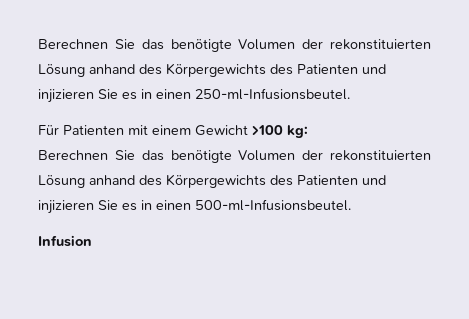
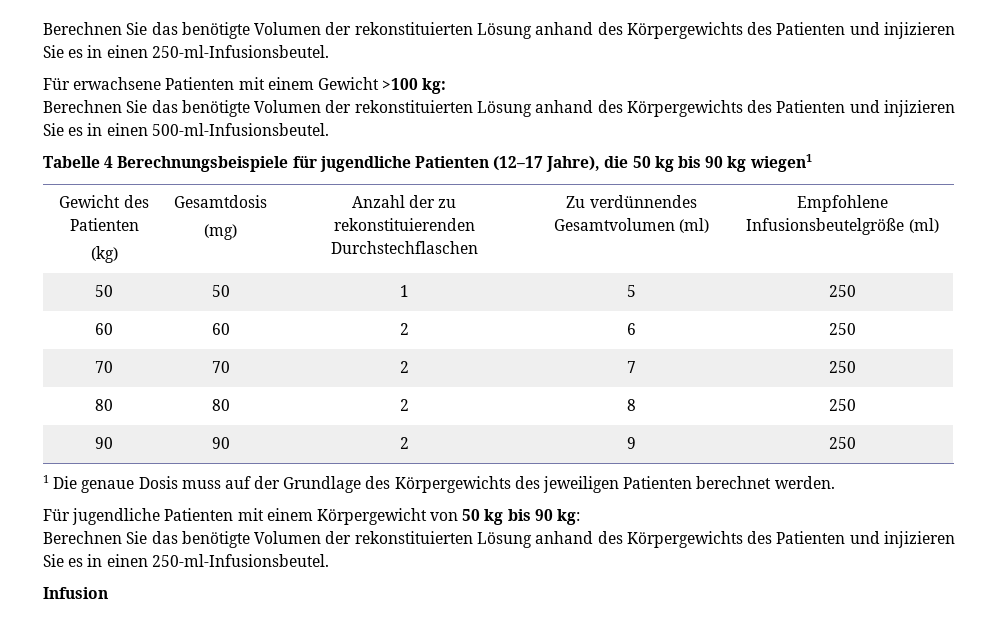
(59, 130) none -> [73,77,162,90] erwachsene
(351, 205) none -> [43,154,812,172] [59,195,149,208] [69,218,139,231] [90,246,118,263] [174,195,267,208] [204,224,237,240] [351,195,457,208] [333,218,475,231] [330,241,478,254] [566,195,697,208] [553,218,710,233] [797,195,888,212] [746,218,939,235] [95,285,113,297] [211,285,230,297] [399,285,409,297] [627,285,636,297] [829,285,856,297] [95,323,113,335] [211,323,230,335] [399,323,409,335] [627,323,636,335] [829,323,856,335] [95,361,113,373] [211,361,230,373] [399,361,409,373] [627,361,636,373] [829,361,856,373] [95,399,113,411] [211,399,230,411] [399,399,409,411] [627,399,636,411] [829,399,856,411] [95,437,113,449] [211,437,230,449] [399,437,409,449] [627,437,636,449] [829,437,856,449] [43,475,835,493] [43,508,581,525] [43,531,956,548] [43,554,329,567] // Tabelle 4 Berechnungsbeispiele für jugendliche Patienten (12–17 Jahre), die 50 kg bis 90 kg wiegen1 // Gewicht des Patienten // (kg) | Gesamtdosis // (mg) | Anzahl der zu rekonstituierenden Durchstechflaschen | Zu verdünnendes Gesamtvolumen (ml) | Empfohlene Infusionsbeutelgröße (ml) // 50 | 50 | 1 | 5 | 250 // 60 | 60 | 2 | 6 | 250 // 70 | 70 | 2 | 7 | 250 // 80 | 80 | 2 | 8 | 250 // 90 | 90 | 2 | 9 | 250 // 1 Die genaue Dosis muss auf der Grundlage des Körpergewichts des jeweiligen Patienten berechnet werden. // Für jugendliche Patienten mit einem Körpergewicht von 50 kg bis 90 kg: // Berechnen Sie das benötigte Volumen der rekonstituierten Lösung anhand des Körpergewichts des Patienten und injizieren Sie es in einen 250-ml-Infusionsbeutel.

